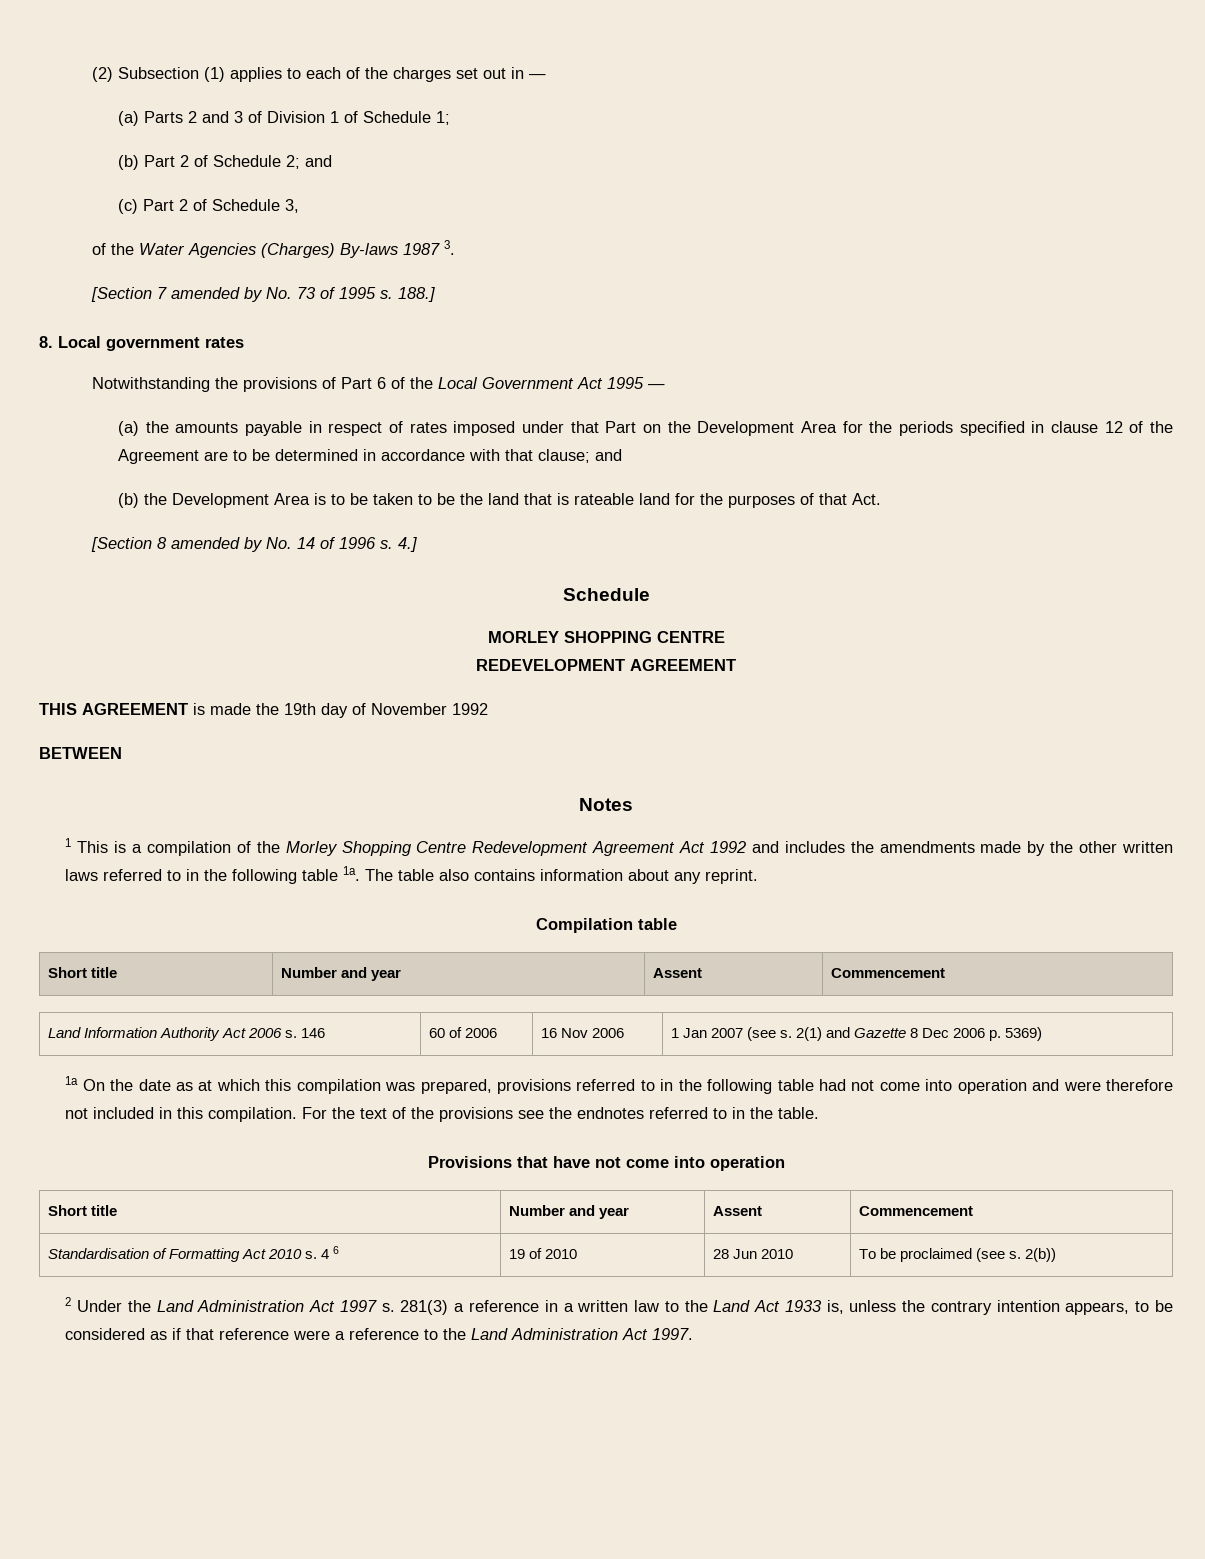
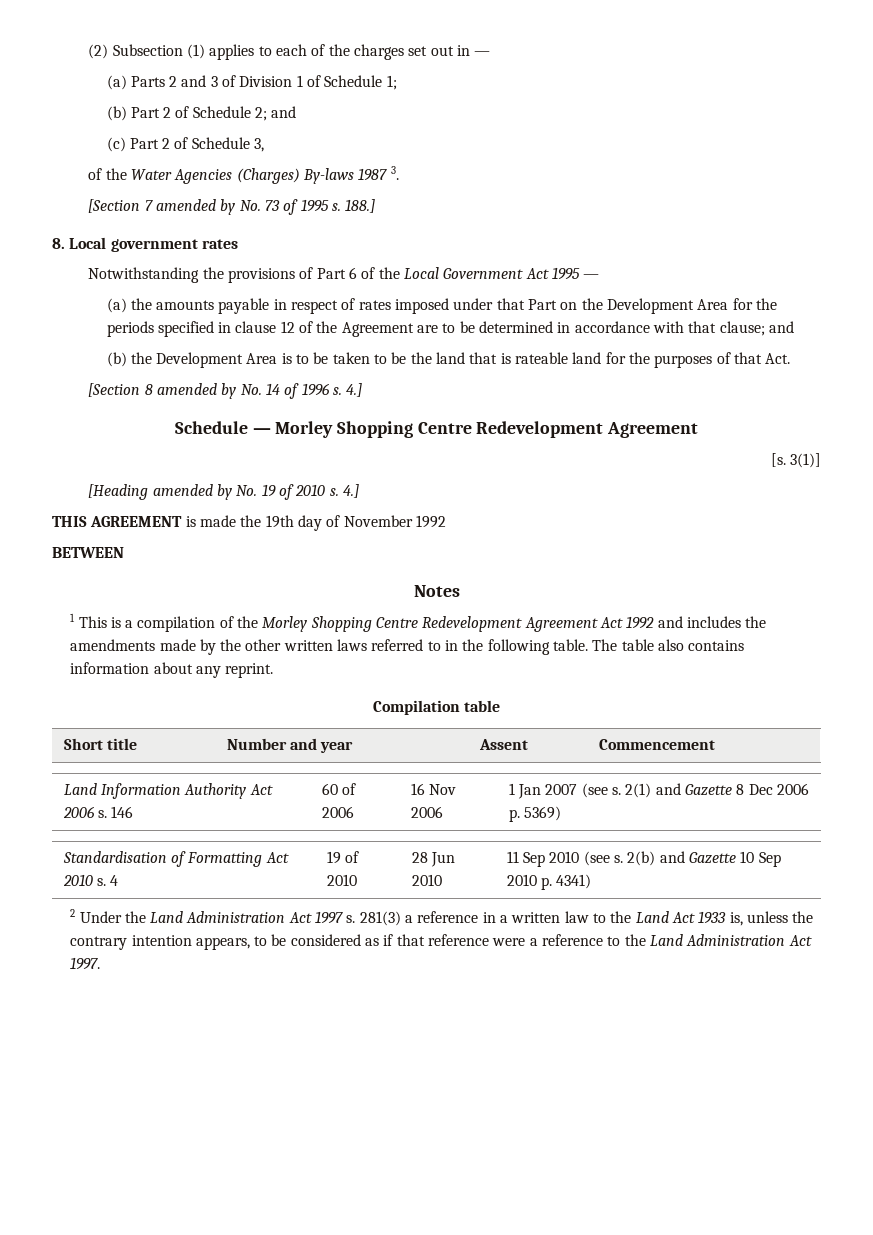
[487,631,725,643] [476,659,736,671] // MORLEY SHOPPING CENTRE // REDEVELOPMENT AGREEMENT -> [252,421,699,438] [770,453,821,468] [88,484,359,500] — Morley Shopping Centre Redevelopment Agreement // [s. 3(1)] // [Heading amended by No. 19 of 2010 s. 4.]
[302,866,361,881] table 1a. -> [553,639,589,651] table.
[65,1076,1173,1094] [65,1107,820,1122] [427,1156,785,1171] [47,1205,117,1216] [508,1205,629,1219] [712,1206,762,1216] [858,1206,973,1216] // 1a On the date as at which this compilation was prepared, provisions referred to in the following table had not come into operation and were therefore not included in this compilation. For the text of the provisions see the endnotes referred to in the table. // Provisions that have not come into operation // Short title | Number and year | Assent | Commencement -> (562, 813) none
[333,1246,340,1254] 6 -> (119, 880) none
[858,1248,1056,1262] To be proclaimed (see s. 2(b)) -> [506,851,781,867] [506,874,592,890] 11 Sep 2010 (see s. 2(b) and Gazette 10 Sep 2010 p. 4341)

